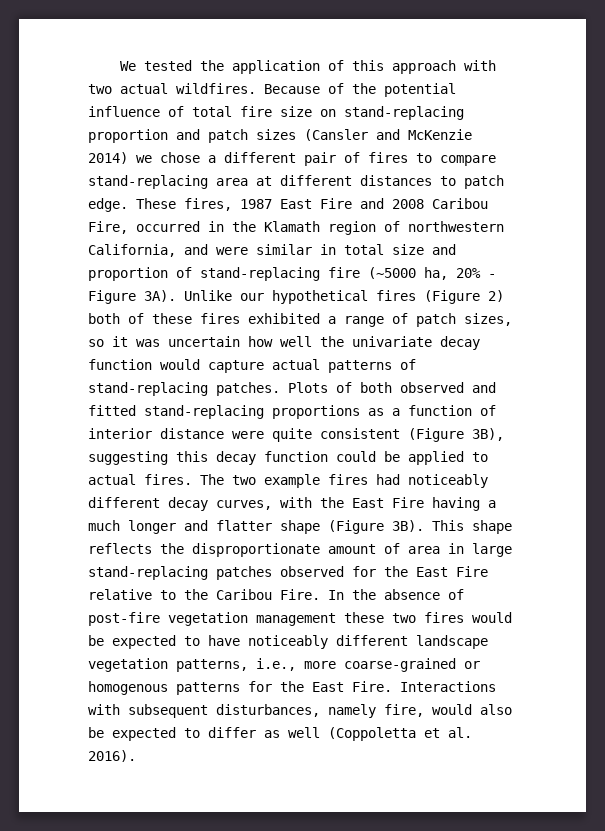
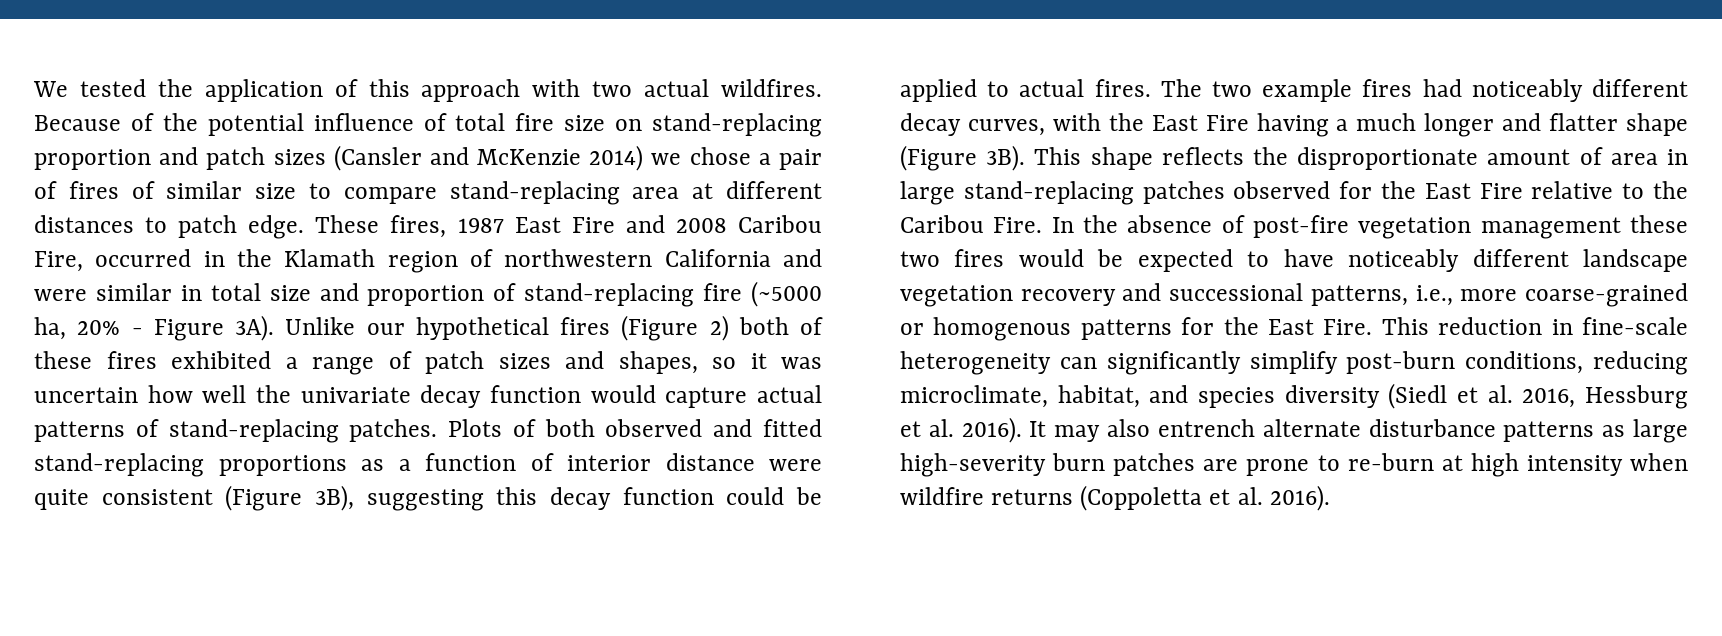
[224,152,296,163] different -> (771, 159) none
(408, 157) none -> [131,181,297,199] of similar size
[88,244,176,257] California, -> [664,249,771,267] California
[464,313,512,326] sizes, -> [498,351,698,374] sizes and shapes,
(168, 665) none -> [1020,283,1304,306] recovery and successional
[400,681,496,692] [88,704,512,718] [88,727,320,741] Interactions with subsequent disturbances, namely fire, would also be expected to differ as well -> [1381,317,1688,335] [900,351,1688,375] [900,383,1688,409] [900,417,1688,443] [900,453,1689,477] [900,487,1074,505] This reduction in fine-scale heterogeneity can significantly simplify post-burn conditions, reducing microclimate, habitat, and species diversity (Siedl et al. 2016, Hessburg et al. 2016). It may also entrench alternate disturbance patterns as large high-severity burn patches are prone to re-burn at high intensity when wildfire returns

